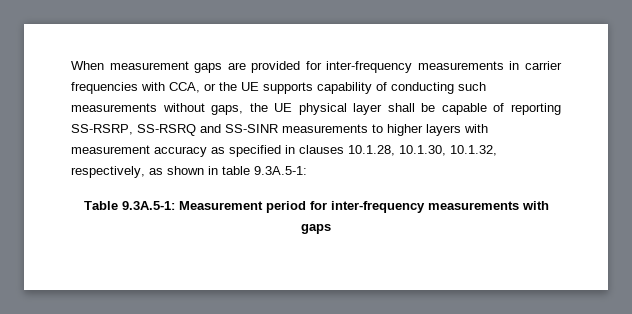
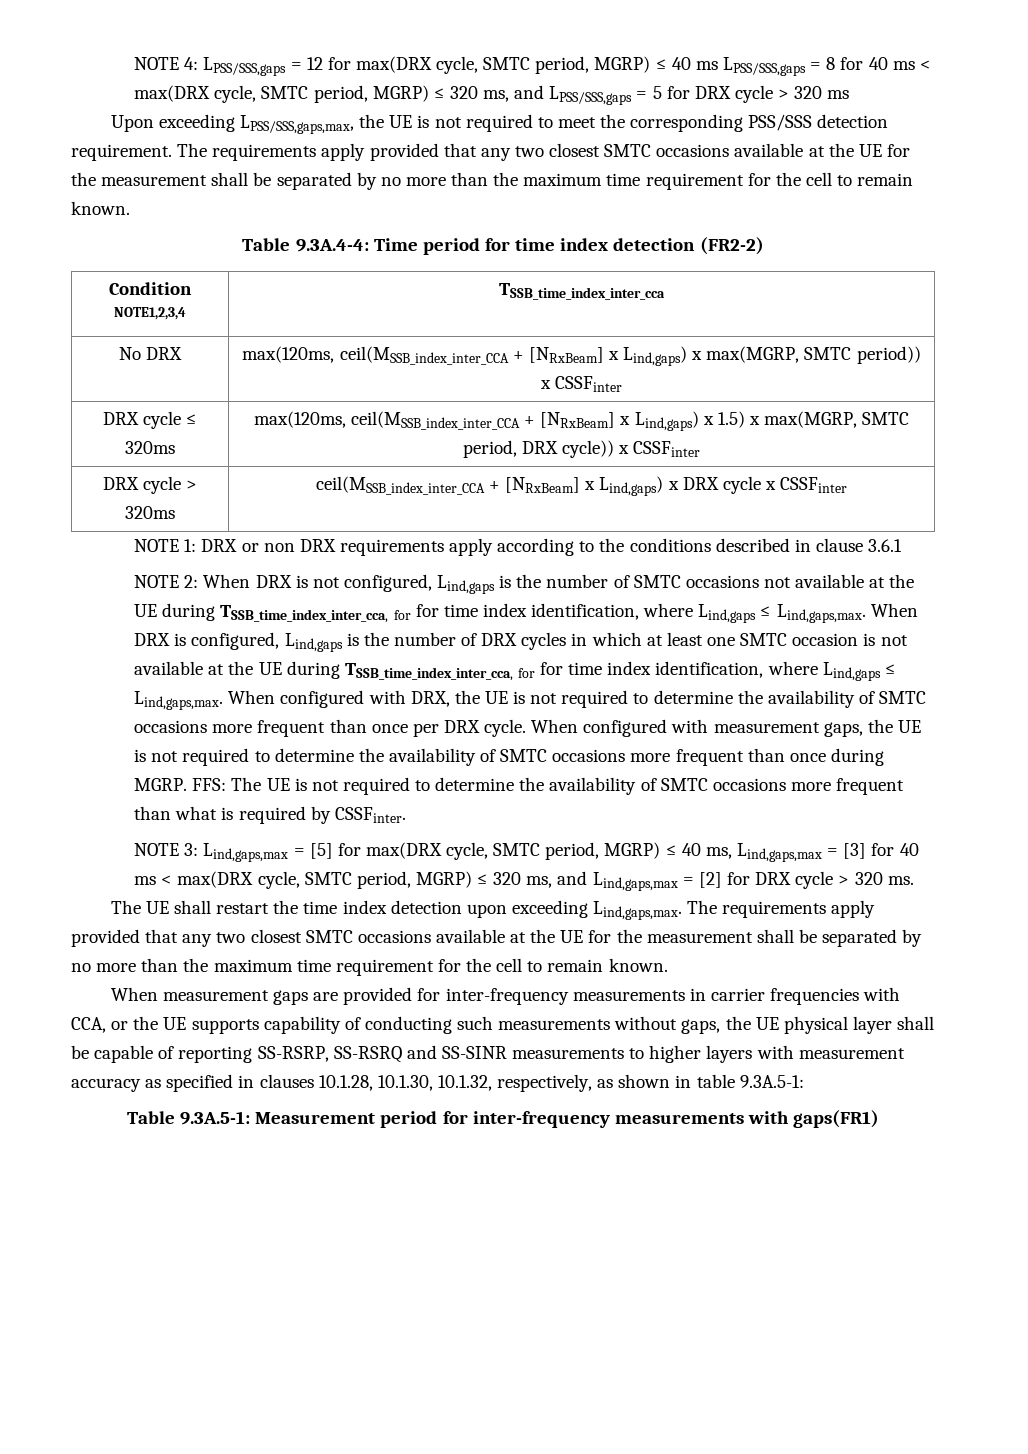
(71, 65) none -> [134,56,931,76] [134,85,850,105] [110,114,889,134] [71,143,910,161] [71,172,914,190] [71,201,130,215] [242,237,764,255] [109,282,192,295] [114,307,186,320] [499,283,665,300] [118,347,183,360] [242,346,921,366] [539,376,623,392] [102,411,198,429] [125,441,175,454] [253,411,910,431] [462,440,701,458] [102,476,198,494] [125,506,175,519] [315,476,848,496] [134,538,903,556] [134,574,915,594] [134,603,918,623] [134,632,908,652] [134,661,896,681] [134,690,927,710] [134,719,922,737] [134,748,885,766] [134,777,905,795] [134,806,406,824] [134,842,919,862] [134,871,914,891] [110,900,876,920] [71,929,923,947] [71,958,668,976] NOTE 4: LPSS/SSS,gaps = 12 for max(DRX cycle, SMTC period, MGRP) ≤ 40 ms LPSS/SSS,gaps = 8 for 40 ms < max(DRX cycle, SMTC period, MGRP) ≤ 320 ms, and LPSS/SSS,gaps = 5 for DRX cycle > 320 ms // Upon exceeding LPSS/SSS,gaps,max, the UE is not required to meet the corresponding PSS/SSS detection requirement. The requirements apply provided that any two closest SMTC occasions available at the UE for the measurement shall be separated by no more than the maximum time requirement for the cell to remain known. // Table 9.3A.4-4: Time period for time index detection (FR2-2) // Condition NOTE1,2,3,4 | TSSB_time_index_inter_cca // No DRX | max(120ms, ceil(MSSB_index_inter_CCA + [NRxBeam] x Lind,gaps) x max(MGRP, SMTC period)) x CSSFinter // DRX cycle ≤ 320ms | max(120ms, ceil(MSSB_index_inter_CCA + [NRxBeam] x Lind,gaps) x 1.5) x max(MGRP, SMTC period, DRX cycle)) x CSSFinter // DRX cycle > 320ms | ceil(MSSB_index_inter_CCA + [NRxBeam] x Lind,gaps) x DRX cycle x CSSFinter // NOTE 1: DRX or non DRX requirements apply according to the conditions described in clause 3.6.1 // NOTE 2: When DRX is not configured, Lind,gaps is the number of SMTC occasions not available at the UE during TSSB_time_index_inter_cca, for for time index identification, where Lind,gaps ≤ Lind,gaps,max. When DRX is configured, Lind,gaps is the number of DRX cycles in which at least one SMTC occasion is not available at the UE during TSSB_time_index_inter_cca, for for time index identification, where Lind,gaps ≤ Lind,gaps,max. When configured with DRX, the UE is not required to determine the availability of SMTC occasions more frequent than once per DRX cycle. When configured with measurement gaps, the UE is not required to determine the availability of SMTC occasions more frequent than once during MGRP. FFS: The UE is not required to determine the availability of SMTC occasions more frequent than what is required by CSSFinter. // NOTE 3: Lind,gaps,max = [5] for max(DRX cycle, SMTC period, MGRP) ≤ 40 ms, Lind,gaps,max = [3] for 40 ms < max(DRX cycle, SMTC period, MGRP) ≤ 320 ms, and Lind,gaps,max = [2] for DRX cycle > 320 ms. // The UE shall restart the time index detection upon exceeding Lind,gaps,max. The requirements apply provided that any two closest SMTC occasions available at the UE for the measurement shall be separated by no more than the maximum time requirement for the cell to remain known. //
[301,224,331,234] gaps -> [793,1110,880,1128] gaps(FR1)

